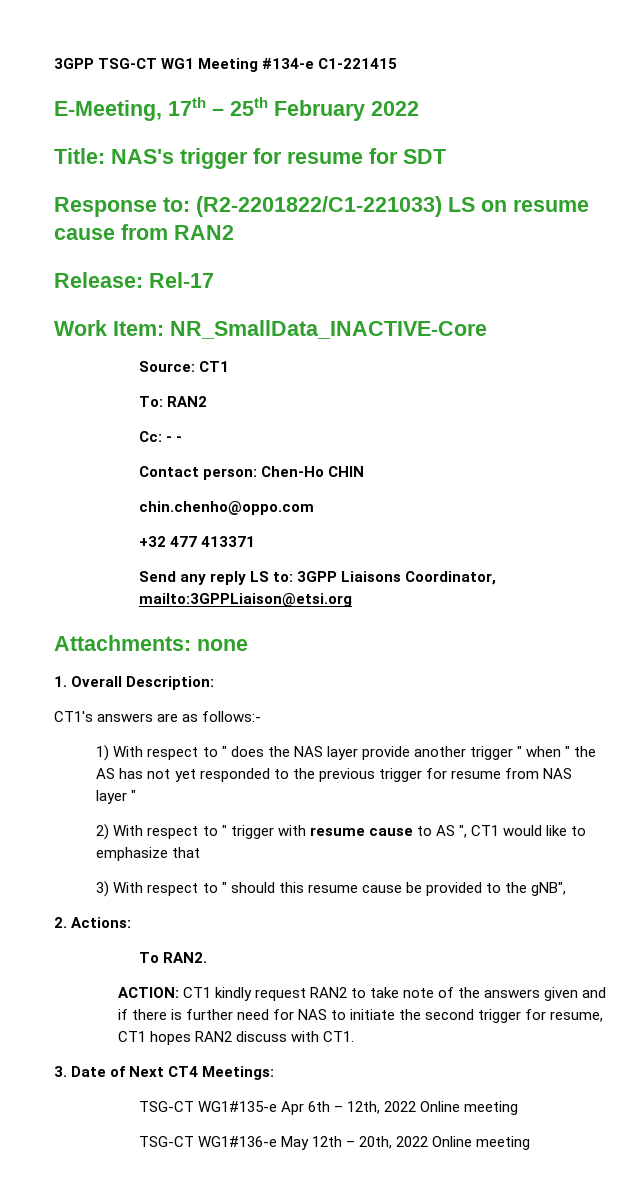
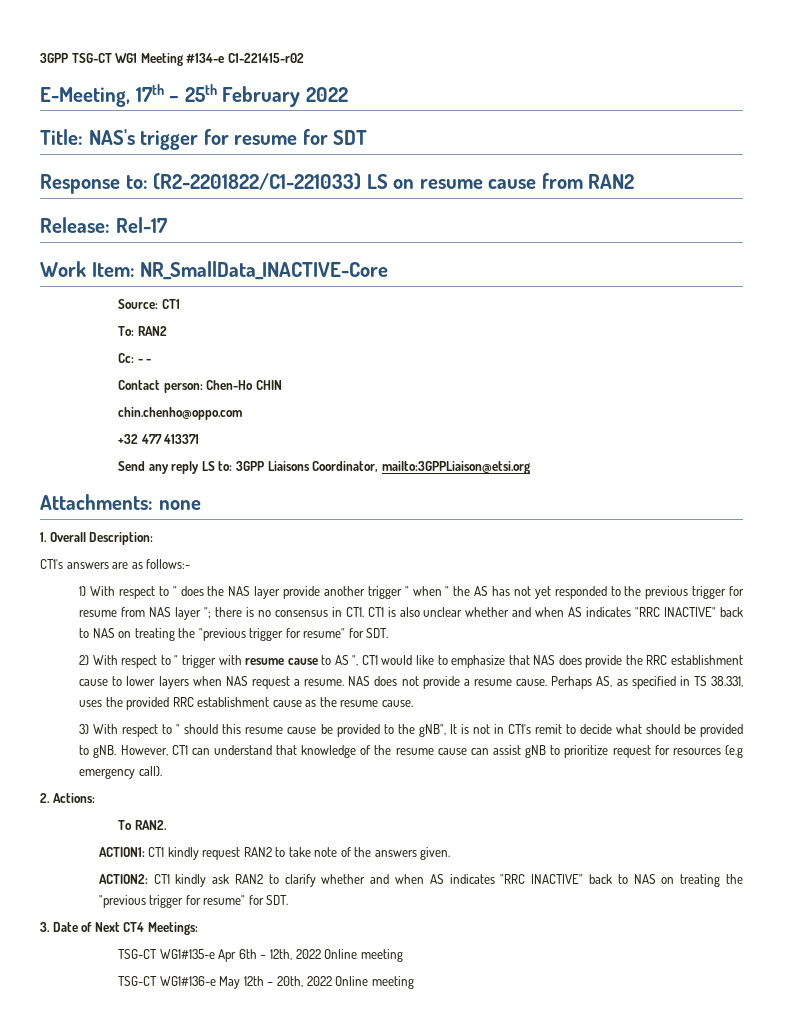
[318,58,398,69] C1-221415 -> [227,53,304,63] C1-221415-r02
[131,790,137,801] " -> [204,607,743,618] [79,628,389,641] "; there is no consensus in CT1. CT1 is also unclear whether and when AS indicates "RRC INACTIVE" back to NAS on treating the "previous trigger for resume" for SDT.
(201, 852) none -> [533,655,743,668] [79,676,744,689] [79,697,413,710] NAS does provide the RRC establishment cause to lower layers when NAS request a resume. NAS does not provide a resume cause. Perhaps AS, as specified in TS 38.331, uses the provided RRC establishment cause as the resume cause.
(567, 889) none -> [449,724,744,737] [79,745,744,758] [79,766,162,779] It is not in CT1's remit to decide what should be provided to gNB. However, CT1 can understand that knowledge of the resume cause can assist gNB to prioritize request for resources (e.g emergency call).
[117,987,179,998] ACTION: -> [98,847,145,857] ACTION1:
[544,987,607,1001] [117,1009,604,1023] [117,1031,354,1045] given and if there is further need for NAS to initiate the second trigger for resume, CT1 hopes RAN2 discuss with CT1. -> [420,847,451,860] [98,874,744,887] [98,895,289,908] given. // ACTION2: CT1 kindly ask RAN2 to clarify whether and when AS indicates "RRC INACTIVE" back to NAS on treating the "previous trigger for resume" for SDT.

